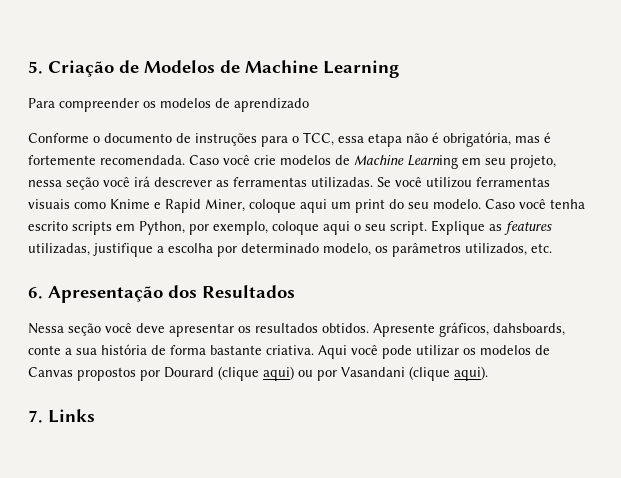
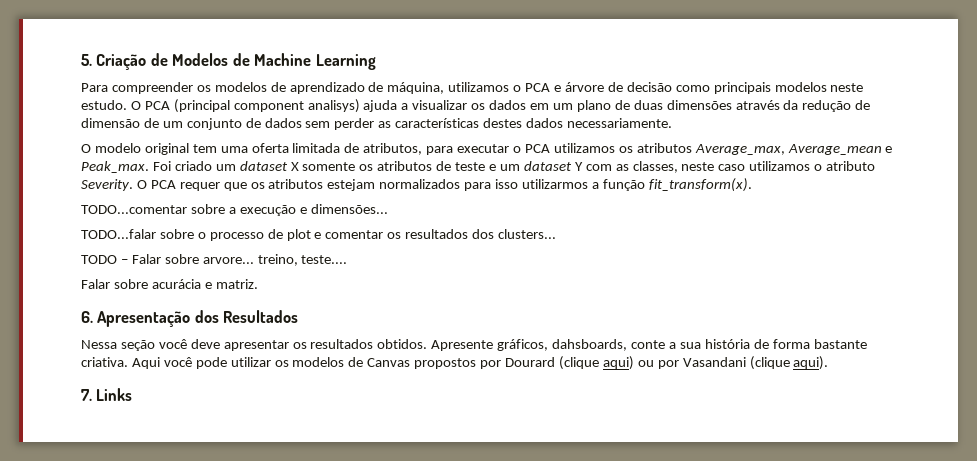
[28,132,551,147] [28,155,556,169] [28,176,550,190] [28,199,585,213] [28,220,552,235] [28,243,552,257] // Conforme o documento de instruções para o TCC, essa etapa não é obrigatória, mas é fortemente recomendada. Caso você crie modelos de Machine Learning em seu projeto, nessa seção você irá descrever as ferramentas utilizadas. Se você utilizou ferramentas visuais como Knime e Rapid Miner, coloque aqui um print do seu modelo. Caso você tenha escrito scripts em Python, por exemplo, coloque aqui o seu script. Explique as features utilizadas, justifique a escolha por determinado modelo, os parâmetros utilizados, etc. -> [368,82,864,94] [81,99,871,113] [81,118,672,130] [81,143,893,155] [81,161,876,173] [81,178,752,192] [81,204,388,216] [81,229,557,241] [81,254,348,266] [81,279,258,289] de máquina, utilizamos o PCA e árvore de decisão como principais modelos neste estudo. O PCA (principal component analisys) ajuda a visualizar os dados em um plano de duas dimensões através da redução de dimensão de um conjunto de dados sem perder as características destes dados necessariamente. // O modelo original tem uma oferta limitada de atributos, para executar o PCA utilizamos os atributos Average_max, Average_mean e Peak_max. Foi criado um dataset X somente os atributos de teste e um dataset Y com as classes, neste caso utilizamos o atributo Severity. O PCA requer que os atributos estejam normalizados para isso utilizarmos a função fit_transform(x). // TODO...comentar sobre a execução e dimensões... // TODO...falar sobre o processo de plot e comentar os resultados dos clusters... // TODO – Falar sobre arvore... treino, teste.... // Falar sobre acurácia e matriz.

